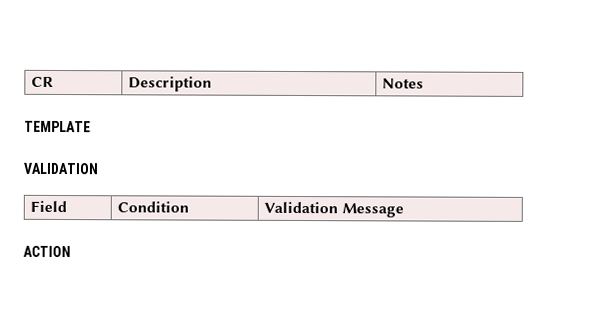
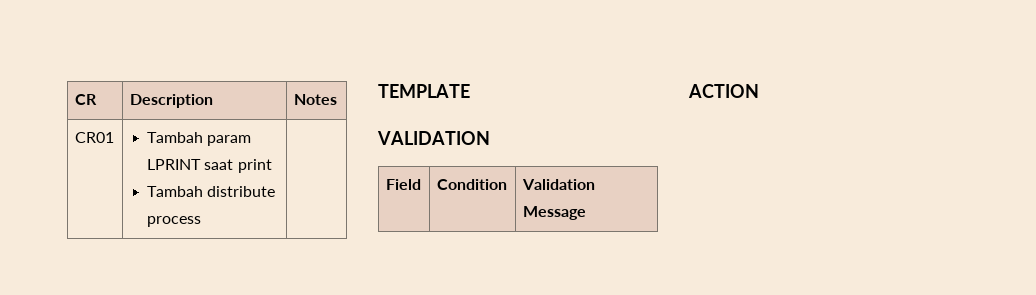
(425, 83) none -> [74,132,114,143] [147,132,252,146] [147,159,272,173] [147,186,276,197] [147,216,202,227] // CR01 | Tambah param LPRINT saat print // Tambah distribute process |

